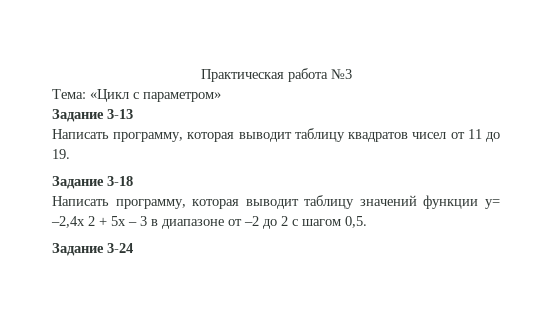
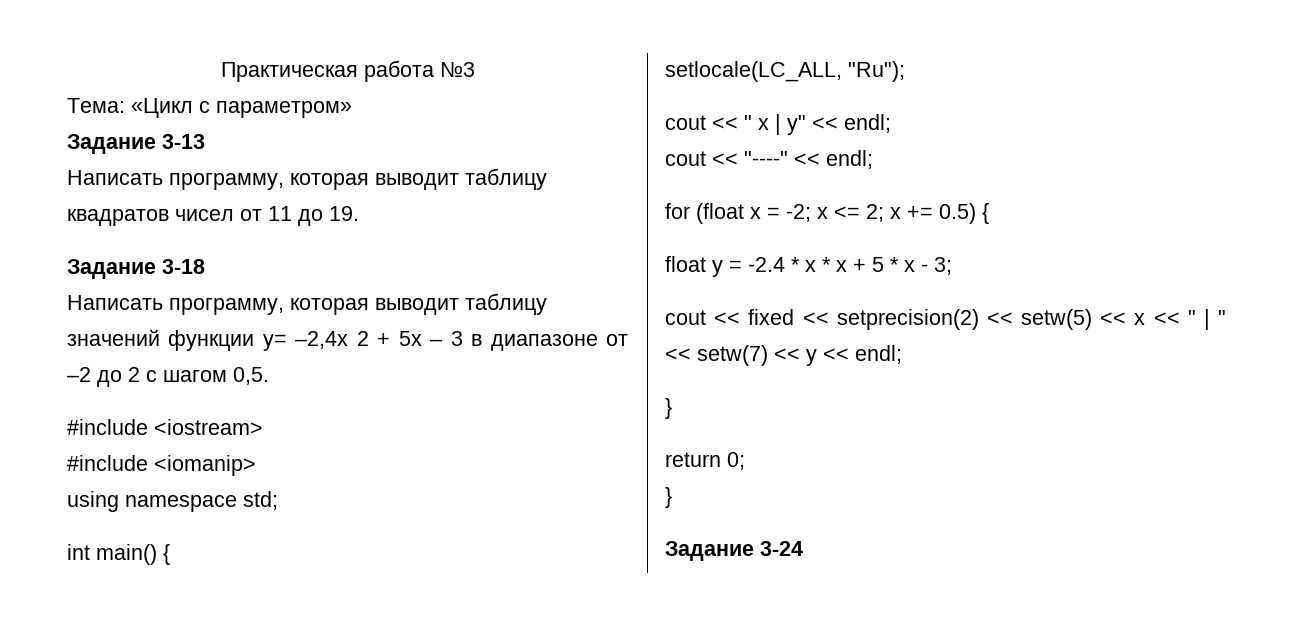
(367, 222) none -> [67,419,263,435] [67,455,256,476] [67,491,278,512] [67,544,170,565] [665,61,905,82] [665,114,891,135] [665,150,873,169] [665,203,989,224] [665,256,952,277] [665,309,1226,330] [665,345,902,366] [665,398,672,419] [665,452,745,470] [665,487,672,508] // #include <iostream> // #include <iomanip> // using namespace std; // int main() { // setlocale(LC_ALL, "Ru"); // cout << " x | y" << endl; // cout << "----" << endl; // for (float x = -2; x <= 2; x += 0.5) { // float y = -2.4 * x * x + 5 * x - 3; // cout << fixed << setprecision(2) << setw(5) << x << " | " << setw(7) << y << endl; // } // return 0; // }

